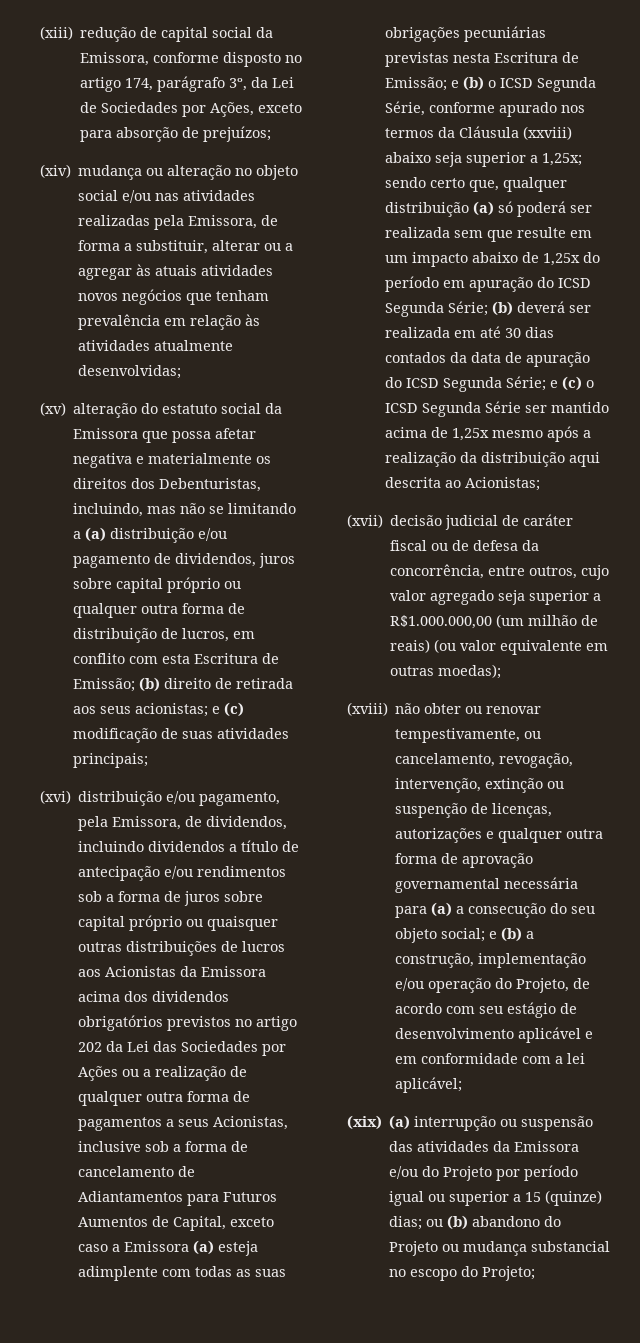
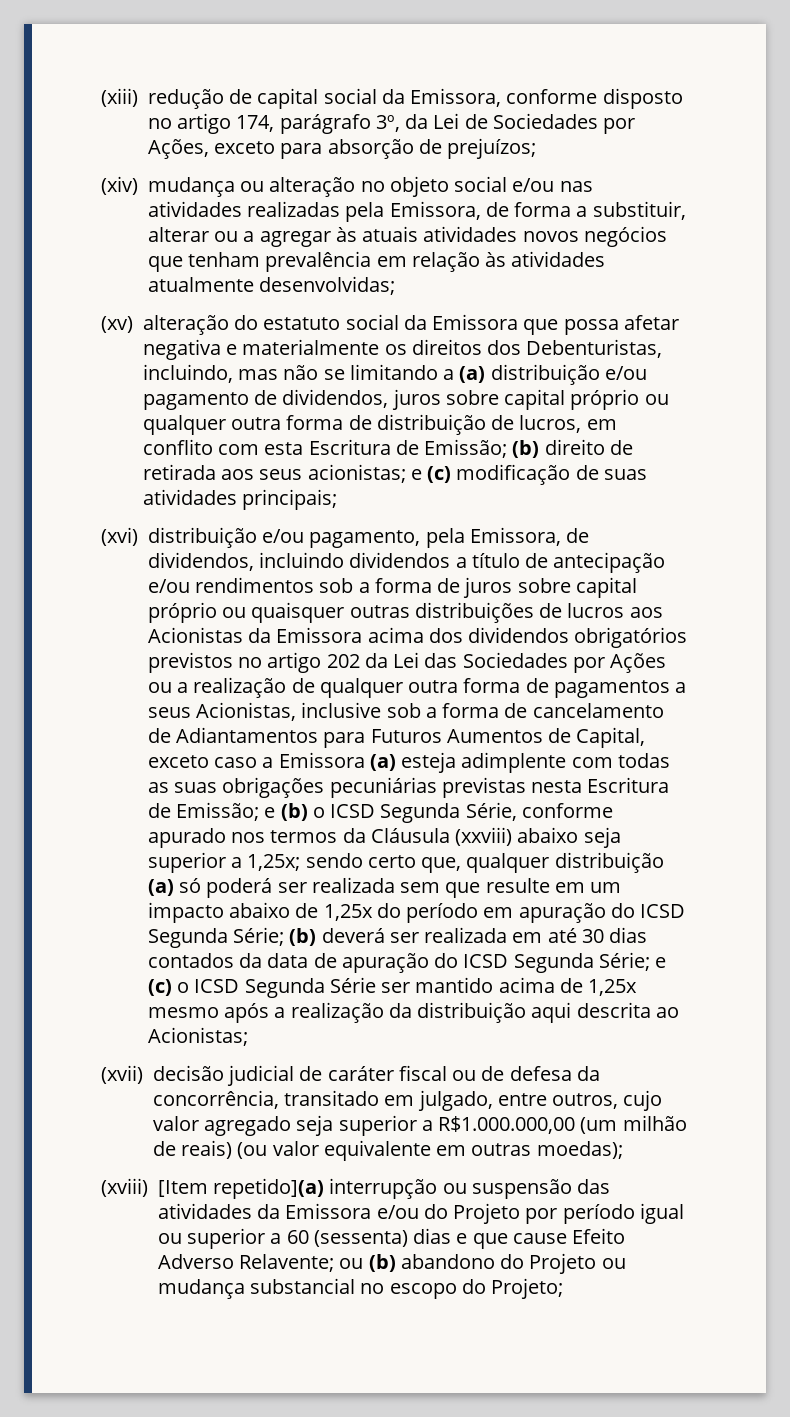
(485, 571) none -> [284,1090,493,1111] transitado em julgado,
[395,703,542,714] [395,728,542,743] [395,753,574,768] [395,778,565,793] [395,803,553,818] [395,828,604,843] [395,853,534,868] [395,877,579,893] [395,902,596,918] [395,927,535,943] [395,953,587,968] [395,978,591,993] [395,1002,578,1018] [395,1027,594,1043] [395,1053,586,1064] [395,1077,463,1093] [347,1115,411,1130] não obter ou renovar tempestivamente, ou cancelamento, revogação, intervenção, extinção ou suspenção de licenças, autorizações e qualquer outra forma de aprovação governamental necessária para (a) a consecução do seu objeto social; e (b) a construção, implementação e/ou operação do Projeto, de acordo com seu estágio de desenvolvimento aplicável e em conformidade com a lei aplicável; // (xix) (a) -> [157,1178,325,1199] [Item repetido](a)
[525,1190,603,1206] [389,1216,423,1230] 15 (quinze) dias; -> [286,1228,626,1249] [157,1254,335,1272] 60 (sessenta) dias e que cause Efeito Adverso Relavente;

